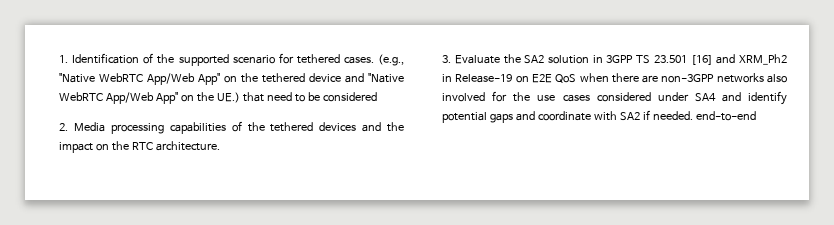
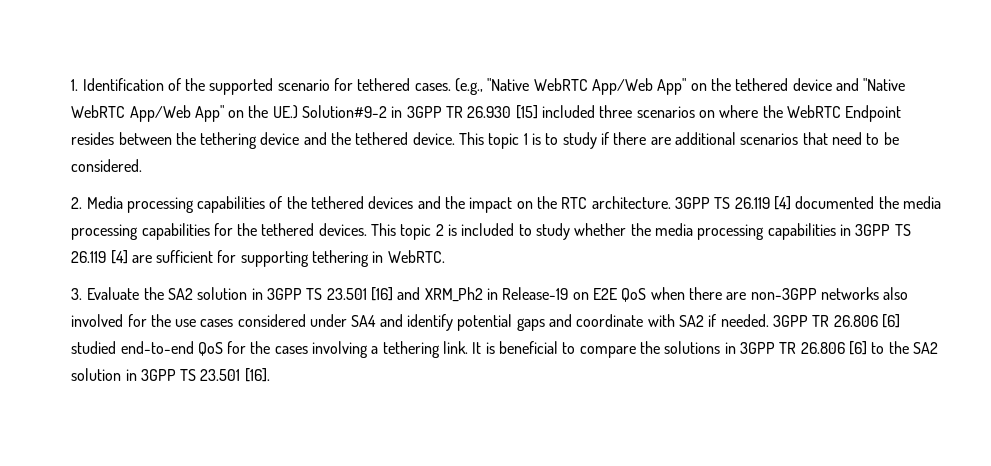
(241, 97) none -> [302,105,902,122] [71,132,799,149] Solution#9-2 in 3GPP TR 26.930 [15] included three scenarios on where the WebRTC Endpoint resides between the tethering device and the tethered device. This topic 1 is to study if there are additional scenarios
[322,92,377,102] considered -> [71,159,143,172] considered.
(221, 146) none -> [674,196,941,210] [71,223,911,240] [71,250,445,267] 3GPP TS 26.119 [4] documented the media processing capabilities for the tethered devices. This topic 2 is included to study whether the media processing capabilities in 3GPP TS 26.119 [4] are sufficient for supporting tethering in WebRTC.
[695,111,756,121] end-to-end -> [772,314,900,328] [71,341,938,358] [71,368,270,382] 3GPP TR 26.806 [6] studied end-to-end QoS for the cases involving a tethering link. It is beneficial to compare the solutions in 3GPP TR 26.806 [6] to the SA2 solution in 3GPP TS 23.501 [16].

